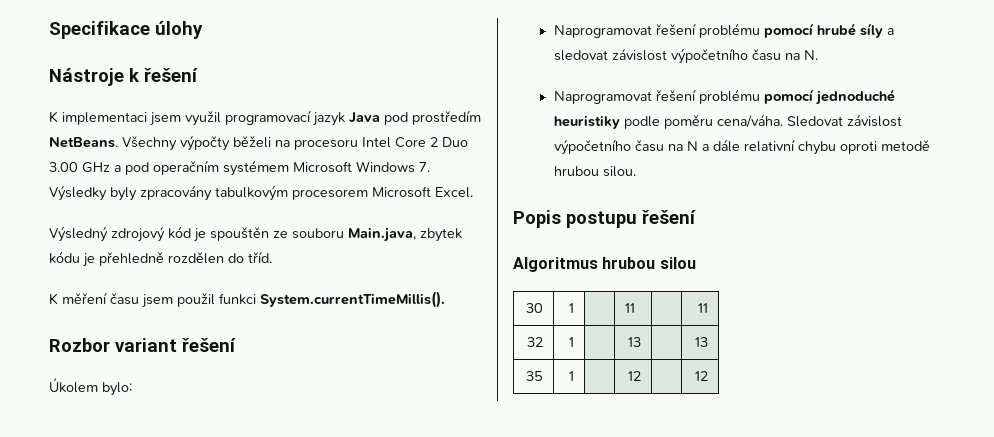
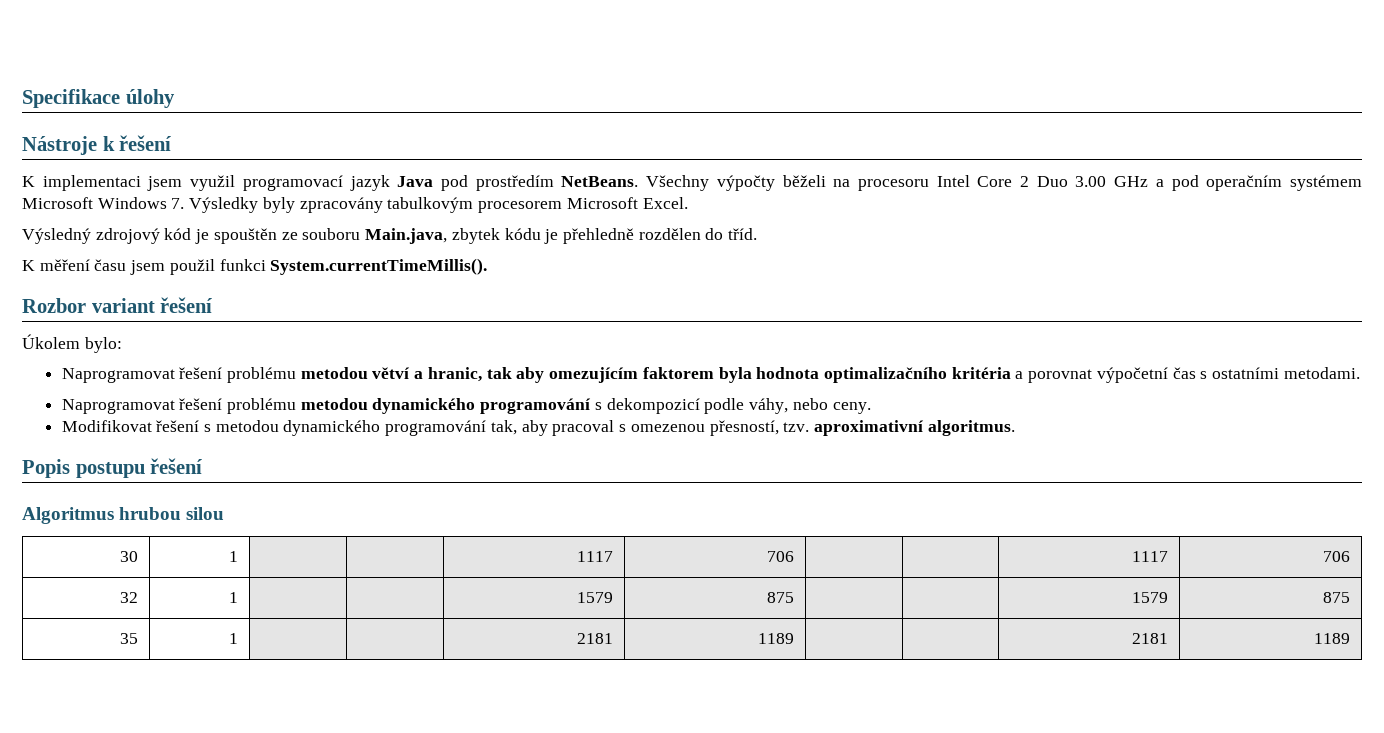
[763,23,894,38] [553,48,818,64] [553,89,895,105] [553,114,902,129] [553,139,930,155] [553,166,636,177] pomocí hrubé síly a sledovat závislost výpočetního času na N. // Naprogramovat řešení problému pomocí jednoduché heuristiky podle poměru cena/váha. Sledovat závislost výpočetního času na N a dále relativní chybu oproti metodě hrubou silou. -> [300,367,1360,383] [61,398,871,414] [61,420,1015,436] metodou větví a hranic, tak aby omezujícím faktorem byla hodnota optimalizačního kritéria a porovnat výpočetní čas s ostatními metodami. // Naprogramovat řešení problému metodou dynamického programování s dekompozicí podle váhy, nebo ceny. // Modifikovat řešení s metodou dynamického programování tak, aby pracoval s omezenou přesností, tzv. aproximativní algoritmus.
[625,303,636,313] [697,303,708,313] [526,337,543,347] [568,337,574,347] [627,337,641,347] [694,337,708,347] [525,371,543,381] [568,371,574,381] [627,371,641,381] [694,371,708,381] 11 | | 11 // 32 | 1 | | 13 | | 13 // 35 | 1 | | 12 | | 12 -> [577,551,614,562] [767,551,795,562] [1132,551,1169,562] [1323,551,1351,562] [120,592,139,603] [229,592,239,603] [577,592,614,603] [767,592,795,603] [1132,592,1169,603] [1323,592,1351,603] [120,633,139,644] [229,633,239,644] [577,633,614,644] [758,633,795,644] [1132,633,1169,644] [1314,633,1351,644] | 1117 | 706 | | | 1117 | 706 // 32 | 1 | | | 1579 | 875 | | | 1579 | 875 // 35 | 1 | | | 2181 | 1189 | | | 2181 | 1189

